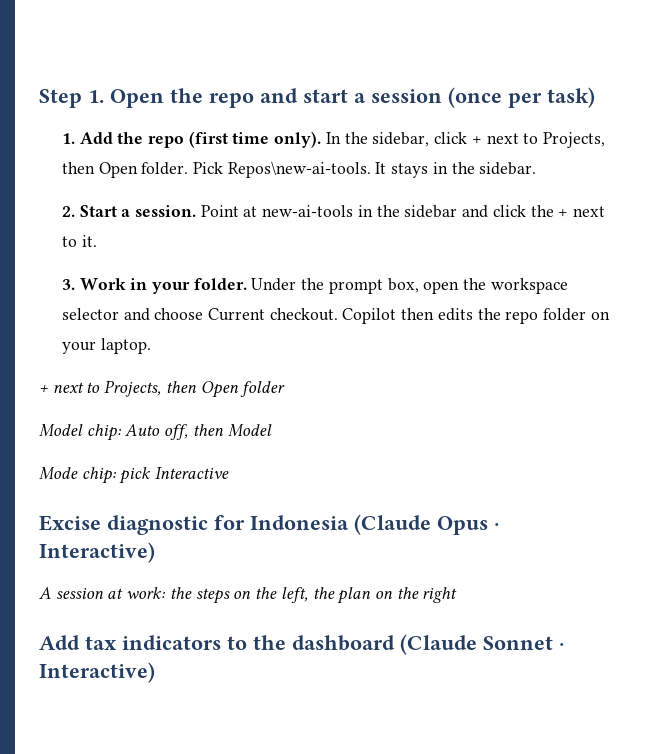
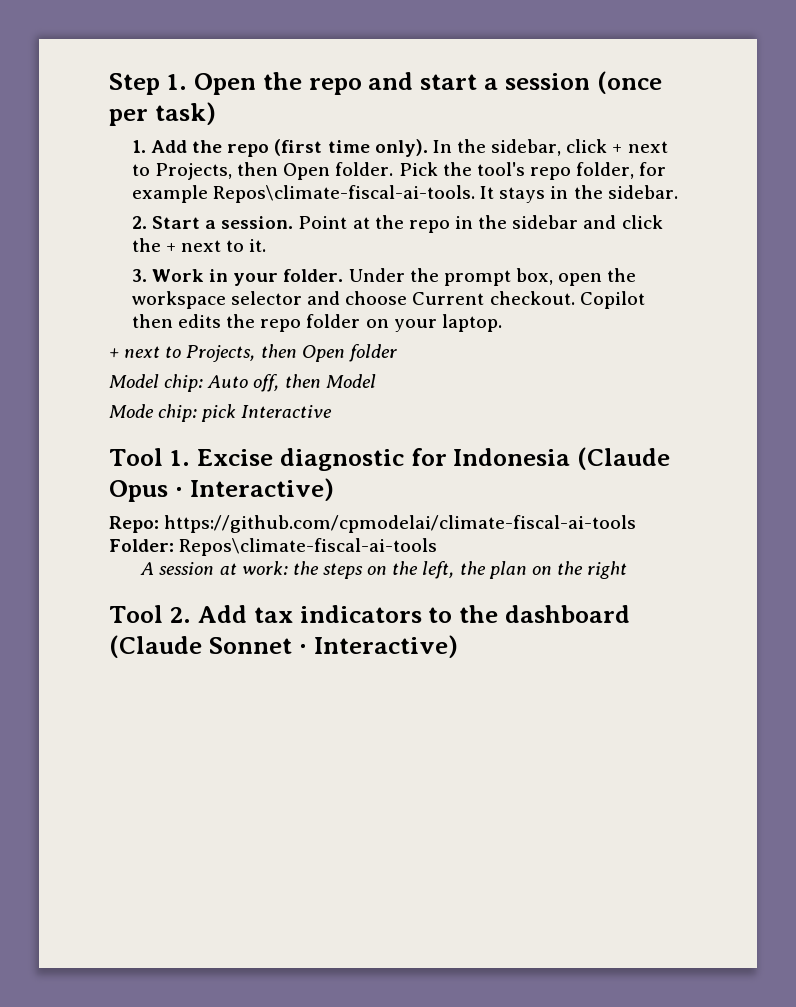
[227,161,371,178] Repos\new-ai-tools. -> [442,162,667,180] [131,185,476,203] the tool's repo folder, for example Repos\climate-fiscal-ai-tools.
[262,205,354,217] new-ai-tools -> [374,215,450,233] the repo
(230, 473) none -> [109,448,190,466] Tool 1.
(155, 552) none -> [109,515,637,533] [109,538,438,556] // Repo: https://github.com/cpmodelai/climate-fiscal-ai-tools Folder: Repos\climate-fiscal-ai-tools
(458, 595) none -> [109,605,191,623] Tool 2.

